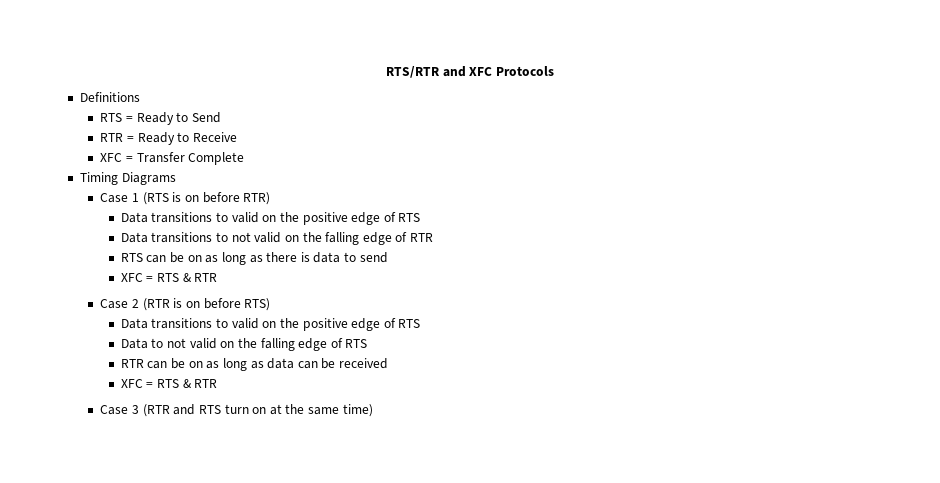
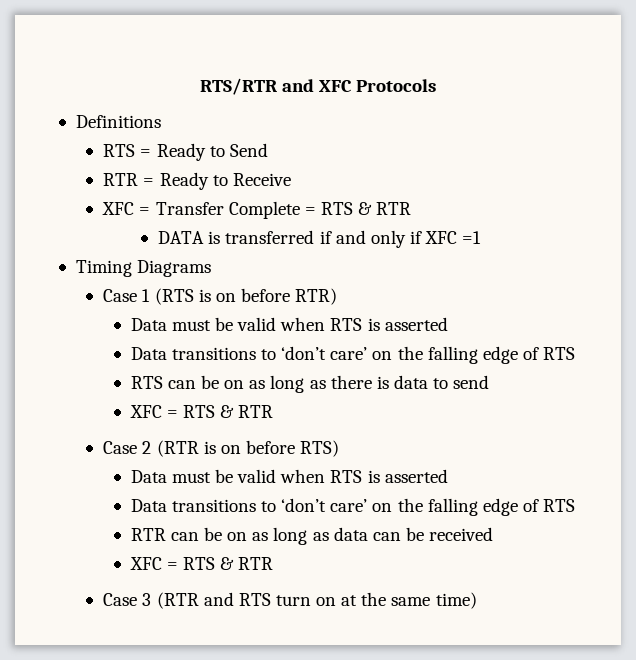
(245, 158) none -> [304,202,412,215] [158,230,482,248] = RTS & RTR // DATA is transferred if and only if XFC =1
[151,212,421,225] [120,232,434,245] transitions to valid on the positive edge of RTS // Data transitions to not valid on the falling edge of RTR -> [171,317,448,331] [130,346,576,364] must be valid when RTS is asserted // Data transitions to ‘don’t care’ on the falling edge of RTS
[151,318,421,331] [120,338,217,349] transitions to valid on the positive edge of RTS // Data to not valid -> [171,469,448,483] [130,498,368,512] must be valid when RTS is asserted // Data transitions to ‘don’t care’

